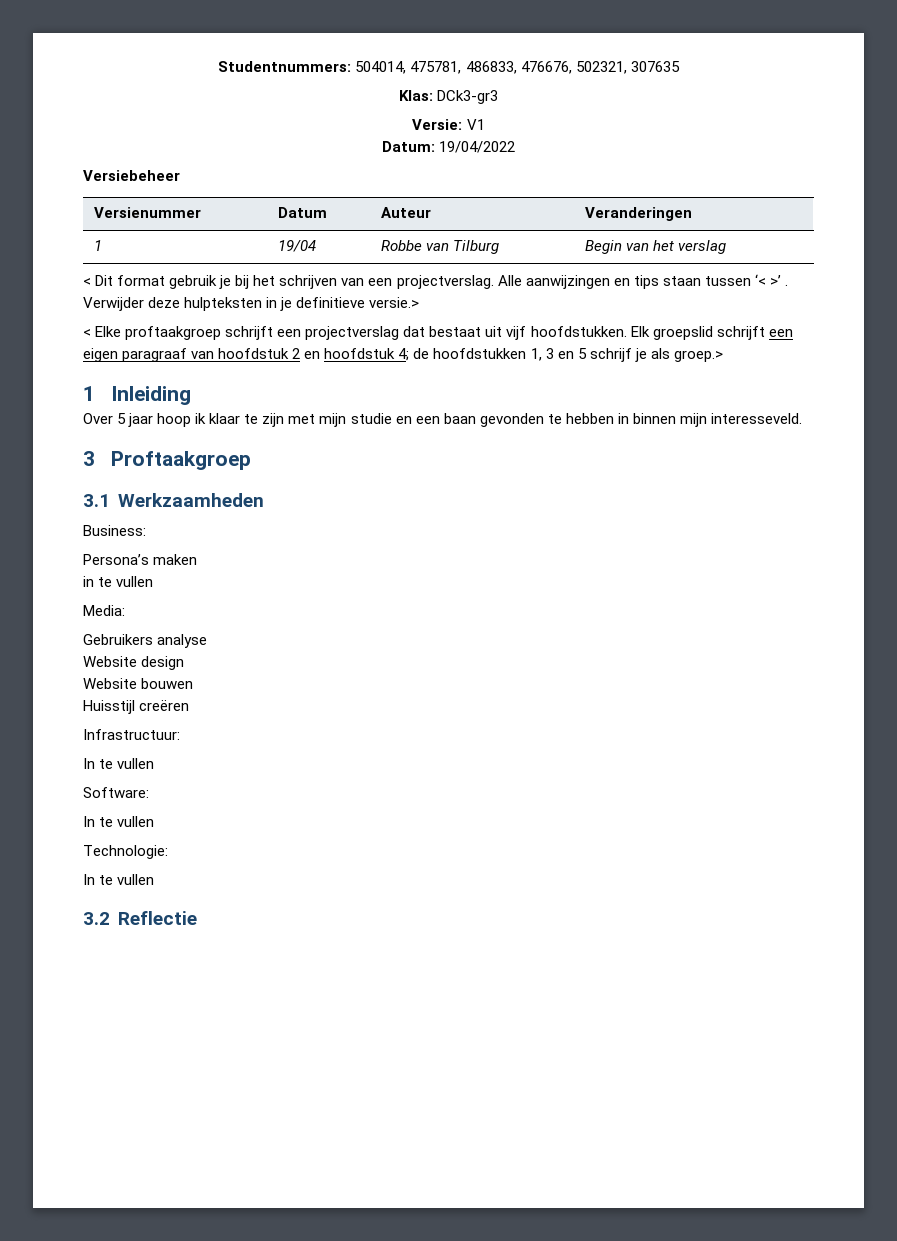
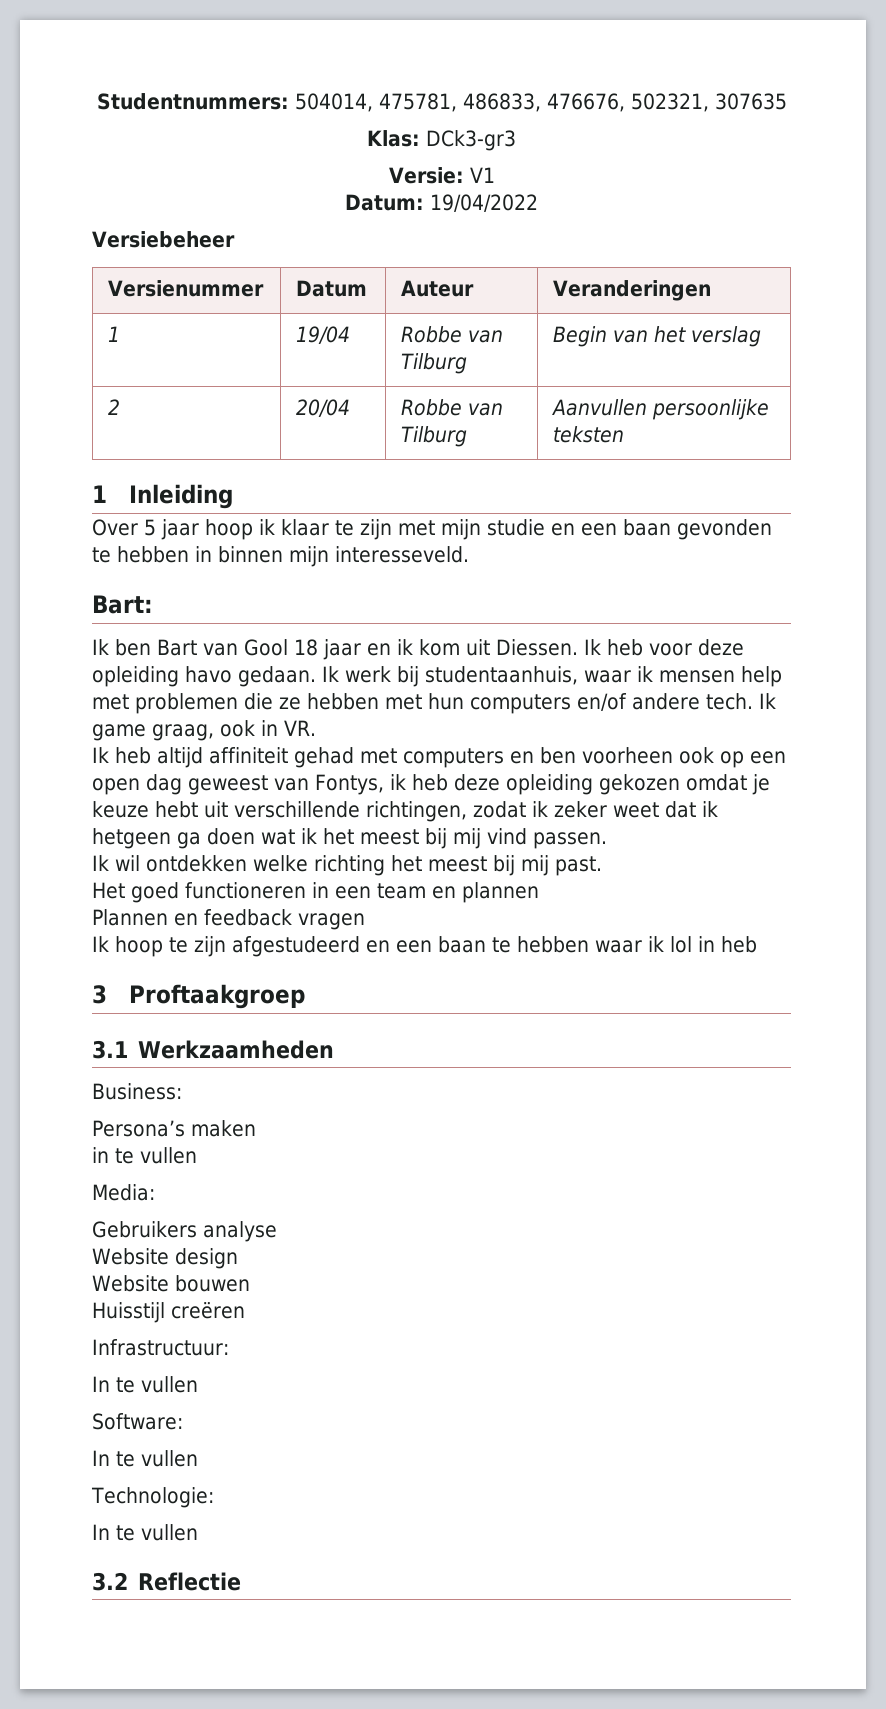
[83,274,788,289] [83,297,420,311] [83,326,793,340] [83,348,723,362] // < Dit format gebruik je bij het schrijven van een projectverslag. Alle aanwijzingen en tips staan tussen ‘< >’ . Verwijder deze hulpteksten in je definitieve versie.> // < Elke proftaakgroep schrijft een projectverslag dat bestaat uit vijf hoofdstukken. Elk groepslid schrijft een eigen paragraaf van hoofdstuk 2 en hoofdstuk 4; de hoofdstukken 1, 3 en 5 schrijf je als groep.> -> [108,399,121,415] [296,399,351,417] [401,399,504,416] [401,426,468,447] [552,399,770,420] [553,426,625,443] // 2 | 20/04 | Robbe van Tilburg | Aanvullen persoonlijke teksten
(802, 418) none -> [92,595,153,614] [92,639,744,660] [92,666,782,687] [92,693,776,714] [92,720,316,741] [92,747,786,768] [92,774,770,795] [92,801,718,822] [92,828,607,849] [92,855,602,876] [92,882,539,903] [92,909,365,930] [92,936,757,957] // Bart: // Ik ben Bart van Gool 18 jaar en ik kom uit Diessen. Ik heb voor deze opleiding havo gedaan. Ik werk bij studentaanhuis, waar ik mensen help met problemen die ze hebben met hun computers en/of andere tech. Ik game graag, ook in VR. // Ik heb altijd affiniteit gehad met computers en ben voorheen ook op een open dag geweest van Fontys, ik heb deze opleiding gekozen omdat je keuze hebt uit verschillende richtingen, zodat ik zeker weet dat ik hetgeen ga doen wat ik het meest bij mij vind passen. // Ik wil ontdekken welke richting het meest bij mij past. // Het goed functioneren in een team en plannen // Plannen en feedback vragen // Ik hoop te zijn afgestudeerd en een baan te hebben waar ik lol in heb

